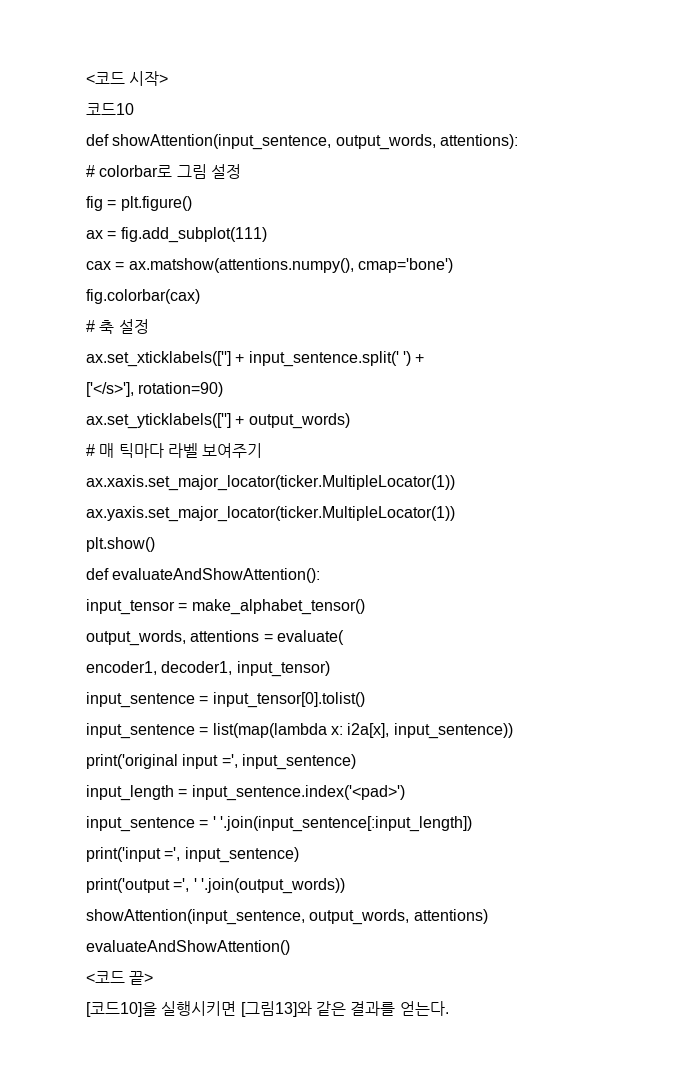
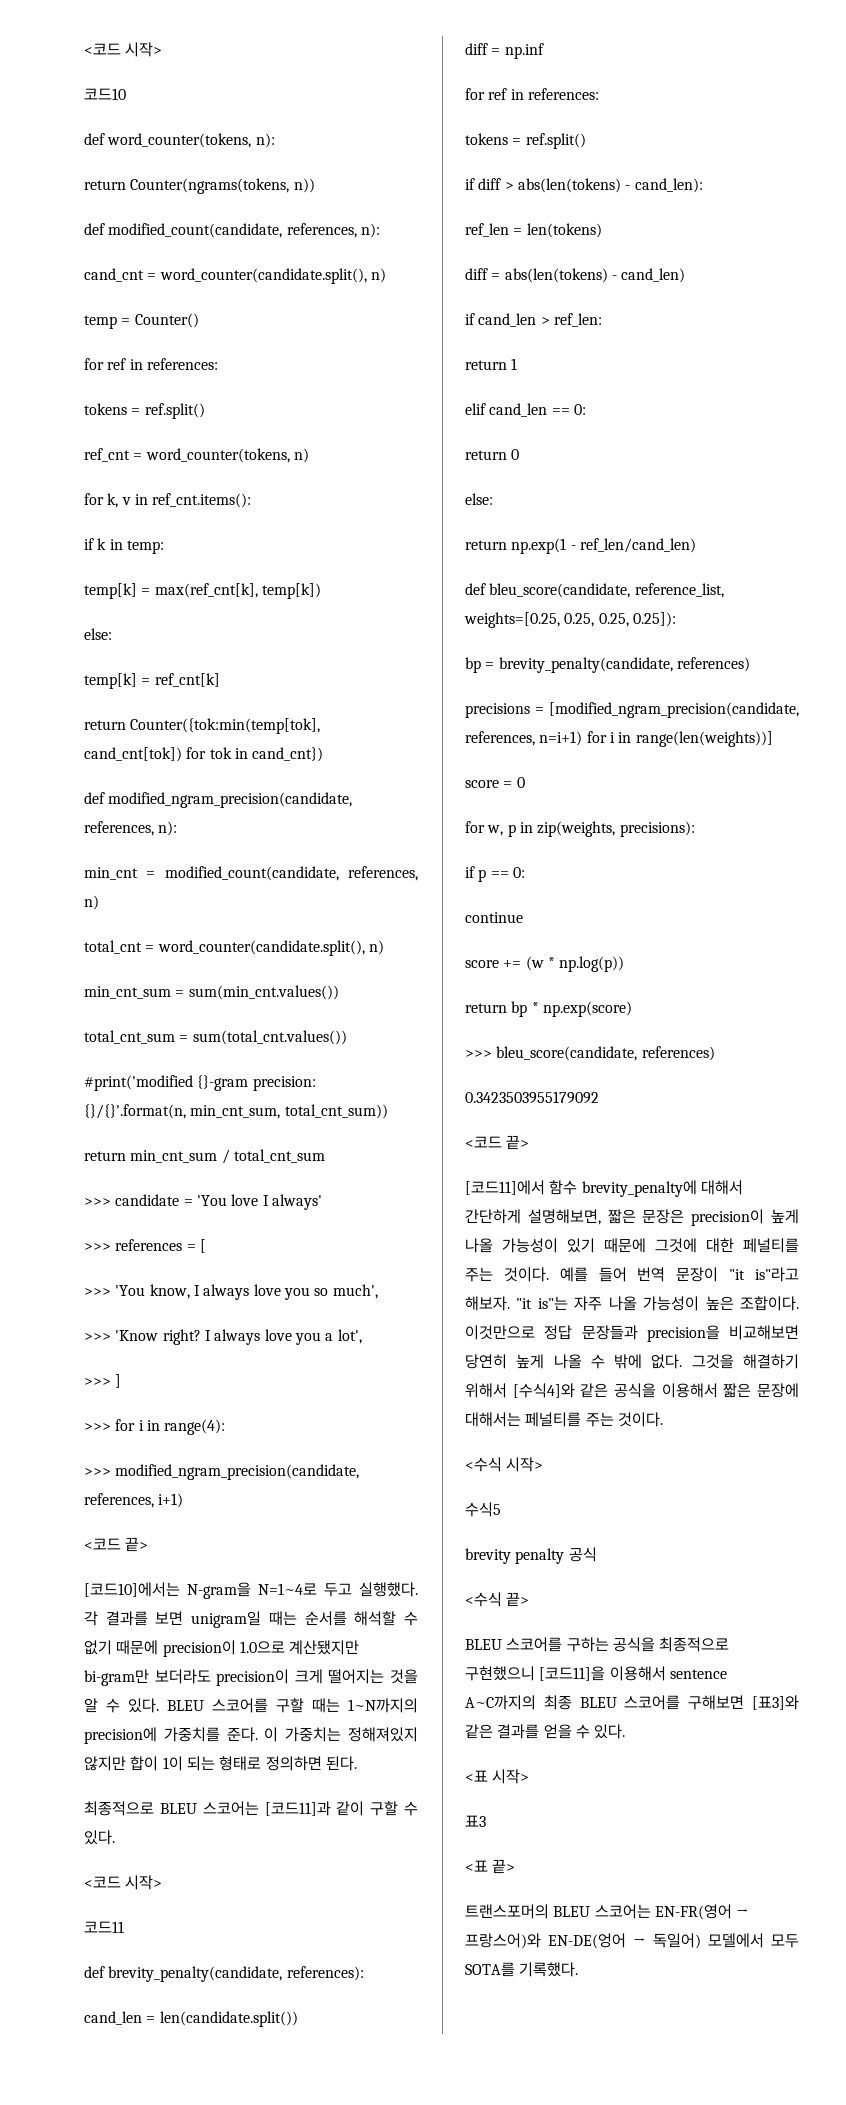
[112,134,518,150] [86,164,241,179] [86,196,192,211] [86,227,267,243] [86,258,453,273] [86,289,200,304] [86,319,149,334] [86,351,425,367] [86,382,224,397] [86,413,350,429] [86,443,263,458] [86,475,455,491] [86,506,455,522] [86,537,155,552] [86,568,321,583] [86,599,365,615] [86,630,344,646] [86,661,330,677] [86,692,365,708] [86,723,513,739] [86,754,356,770] [86,785,405,801] [86,816,472,832] [86,847,299,863] [86,878,345,894] [86,909,488,925] [86,940,290,955] [86,971,154,985] [86,1001,449,1017] showAttention(input_sentence, output_words, attentions): // # colorbar로 그림 설정 // fig = plt.figure() // ax = fig.add_subplot(111) // cax = ax.matshow(attentions.numpy(), cmap='bone') // fig.colorbar(cax) // # 축 설정 // ax.set_xticklabels([''] + input_sentence.split(' ') + // ['</s>'], rotation=90) // ax.set_yticklabels([''] + output_words) // # 매 틱마다 라벨 보여주기 // ax.xaxis.set_major_locator(ticker.MultipleLocator(1)) // ax.yaxis.set_major_locator(ticker.MultipleLocator(1)) // plt.show() // def evaluateAndShowAttention(): // input_tensor = make_alphabet_tensor() // output_words, attentions = evaluate( // encoder1, decoder1, input_tensor) // input_sentence = input_tensor[0].tolist() // input_sentence = list(map(lambda x: i2a[x], input_sentence)) // print('original input =', input_sentence) // input_length = input_sentence.index('<pad>') // input_sentence = ' '.join(input_sentence[:input_length]) // print('input =', input_sentence) // print('output =', ' '.join(output_words)) // showAttention(input_sentence, output_words, attentions) // evaluateAndShowAttention() // <코드 끝> // [코드10]을 실행시키면 [그림13]와 같은 결과를 얻는다. -> [107,133,275,148] [84,178,315,194] [84,223,380,238] [84,268,386,284] [84,313,199,329] [84,358,218,370] [84,403,205,419] [84,448,309,463] [84,493,252,508] [84,538,164,554] [84,583,321,599] [84,628,112,640] [84,673,220,689] [84,718,321,734] [84,747,324,762] [84,792,353,808] [84,821,178,836] [84,866,418,881] [84,895,99,910] [84,940,384,956] [84,985,339,1000] [84,1030,347,1045] [84,1075,316,1091] [84,1104,388,1119] [84,1149,325,1164] [84,1194,322,1210] [84,1239,206,1253] [84,1284,378,1300] [84,1329,362,1345] [84,1374,122,1388] [84,1419,226,1435] [84,1464,360,1480] [84,1493,184,1508] [84,1537,149,1552] [84,1582,418,1599] [84,1611,418,1628] [84,1640,360,1657] [84,1669,418,1686] [84,1698,418,1713] [84,1727,418,1744] [84,1756,357,1771] [84,1801,418,1816] [84,1830,115,1845] [84,1875,163,1890] [84,1921,124,1933] [84,1966,364,1982] [84,2011,298,2027] [465,43,544,59] [465,88,599,100] [465,133,586,149] [465,178,703,193] [465,223,602,238] [465,268,686,283] [465,313,602,327] [465,358,518,370] [465,403,586,417] [465,449,520,460] [465,493,493,505] [465,538,696,554] [465,583,724,598] [464,612,676,628] [465,657,750,673] [465,702,799,718] [465,731,773,747] [465,777,525,788] [465,821,695,837] [465,866,525,882] [465,912,523,923] [465,956,625,972] [465,1001,632,1017] [465,1046,715,1061] [465,1091,599,1104] [465,1135,530,1150] [465,1180,743,1197] [465,1209,799,1226] [465,1238,799,1253] [465,1267,799,1282] [465,1296,799,1311] [465,1325,799,1342] [465,1354,799,1369] [465,1383,799,1398] [465,1412,663,1427] [465,1457,544,1472] [465,1502,501,1517] [465,1547,597,1564] [465,1592,530,1607] [465,1637,730,1652] [465,1666,727,1681] [465,1695,799,1710] [465,1724,626,1739] [465,1769,530,1784] [465,1815,486,1827] [465,1859,516,1874] [465,1904,750,1920] [465,1933,799,1949] [465,1962,579,1977] word_counter(tokens, n): // return Counter(ngrams(tokens, n)) // def modified_count(candidate, references, n): // cand_cnt = word_counter(candidate.split(), n) // temp = Counter() // for ref in references: // tokens = ref.split() // ref_cnt = word_counter(tokens, n) // for k, v in ref_cnt.items(): // if k in temp: // temp[k] = max(ref_cnt[k], temp[k]) // else: // temp[k] = ref_cnt[k] // return Counter({tok:min(temp[tok], cand_cnt[tok]) for tok in cand_cnt}) // def modified_ngram_precision(candidate, references, n): // min_cnt = modified_count(candidate, references, n) // total_cnt = word_counter(candidate.split(), n) // min_cnt_sum = sum(min_cnt.values()) // total_cnt_sum = sum(total_cnt.values()) // #print('modified {}-gram precision: {}/{}'.format(n, min_cnt_sum, total_cnt_sum)) // return min_cnt_sum / total_cnt_sum // >>> candidate = 'You love I always' // >>> references = [ // >>> 'You know, I always love you so much', // >>> 'Know right? I always love you a lot', // >>> ] // >>> for i in range(4): // >>> modified_ngram_precision(candidate, references, i+1) // <코드 끝> // [코드10]에서는 N-gram을 N=1~4로 두고 실행했다. 각 결과를 보면 unigram일 때는 순서를 해석할 수 없기 때문에 precision이 1.0으로 계산됐지만 bi-gram만 보더라도 precision이 크게 떨어지는 것을 알 수 있다. BLEU 스코어를 구할 때는 1~N까지의 precision에 가중치를 준다. 이 가중치는 정해져있지 않지만 합이 1이 되는 형태로 정의하면 된다. // 최종적으로 BLEU 스코어는 [코드11]과 같이 구할 수 있다. // <코드 시작> // 코드11 // def brevity_penalty(candidate, references): // cand_len = len(candidate.split()) // diff = np.inf // for ref in references: // tokens = ref.split() // if diff > abs(len(tokens) - cand_len): // ref_len = len(tokens) // diff = abs(len(tokens) - cand_len) // if cand_len > ref_len: // return 1 // elif cand_len == 0: // return 0 // else: // return np.exp(1 - ref_len/cand_len) // def bleu_score(candidate, reference_list, weights=[0.25, 0.25, 0.25, 0.25]): // bp = brevity_penalty(candidate, references) // precisions = [modified_ngram_precision(candidate, references, n=i+1) for i in range(len(weights))] // score = 0 // for w, p in zip(weights, precisions): // if p == 0: // continue // score += (w * np.log(p)) // return bp * np.exp(score) // >>> bleu_score(candidate, references) // 0.3423503955179092 // <코드 끝> // [코드11]에서 함수 brevity_penalty에 대해서 간단하게 설명해보면, 짧은 문장은 precision이 높게 나올 가능성이 있기 때문에 그것에 대한 페널티를 주는 것이다. 예를 들어 번역 문장이 "it is"라고 해보자. "it is"는 자주 나올 가능성이 높은 조합이다. 이것만으로 정답 문장들과 precision을 비교해보면 당연히 높게 나올 수 밖에 없다. 그것을 해결하기 위해서 [수식4]와 같은 공식을 이용해서 짧은 문장에 대해서는 페널티를 주는 것이다. // <수식 시작> // 수식5 // brevity penalty 공식 // <수식 끝> // BLEU 스코어를 구하는 공식을 최종적으로 구현했으니 [코드11]을 이용해서 sentence A~C까지의 최종 BLEU 스코어를 구해보면 [표3]와 같은 결과를 얻을 수 있다. // <표 시작> // 표3 // <표 끝> // 트랜스포머의 BLEU 스코어는 EN-FR(영어 → 프랑스어)와 EN-DE(엉어 → 독일어) 모델에서 모두 SOTA를 기록했다.

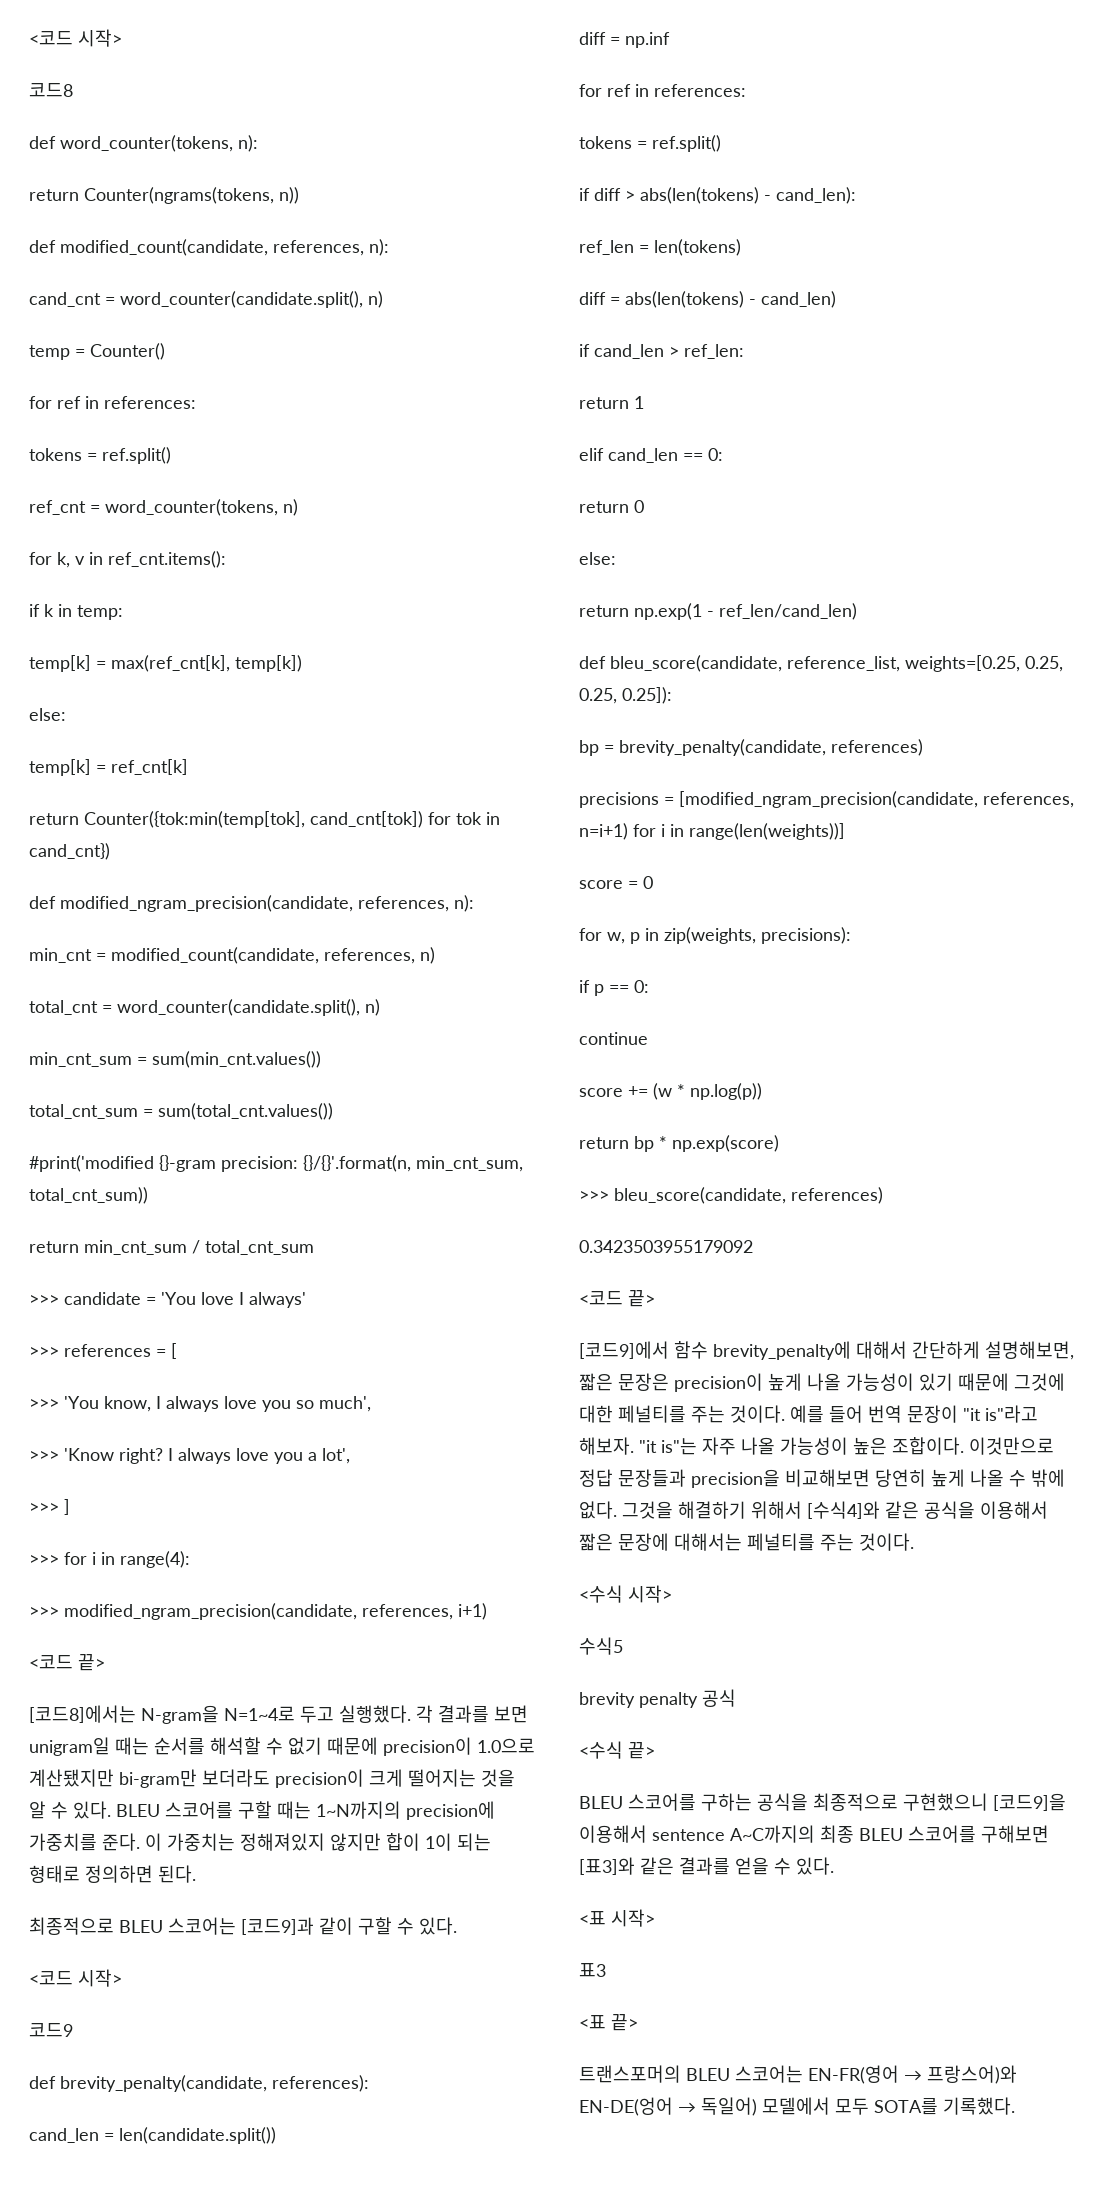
[84,42,163,57] [84,88,126,100] <코드 시작> // 코드10 -> [29,29,122,47] [29,83,73,97] <코드 시작> // 코드8
[84,1582,180,1597] [코드10]에서는 -> [29,1705,136,1723] [코드8]에서는
[264,1801,331,1816] [코드11]과 -> [241,1917,314,1935] [코드9]과
[84,1921,124,1933] 코드11 -> [29,2023,73,2037] 코드9
[465,1180,545,1195] [코드11]에서 -> [579,1341,669,1359] [코드9]에서
[539,1666,606,1681] [코드11]을 -> [993,1793,1066,1811] [코드9]을

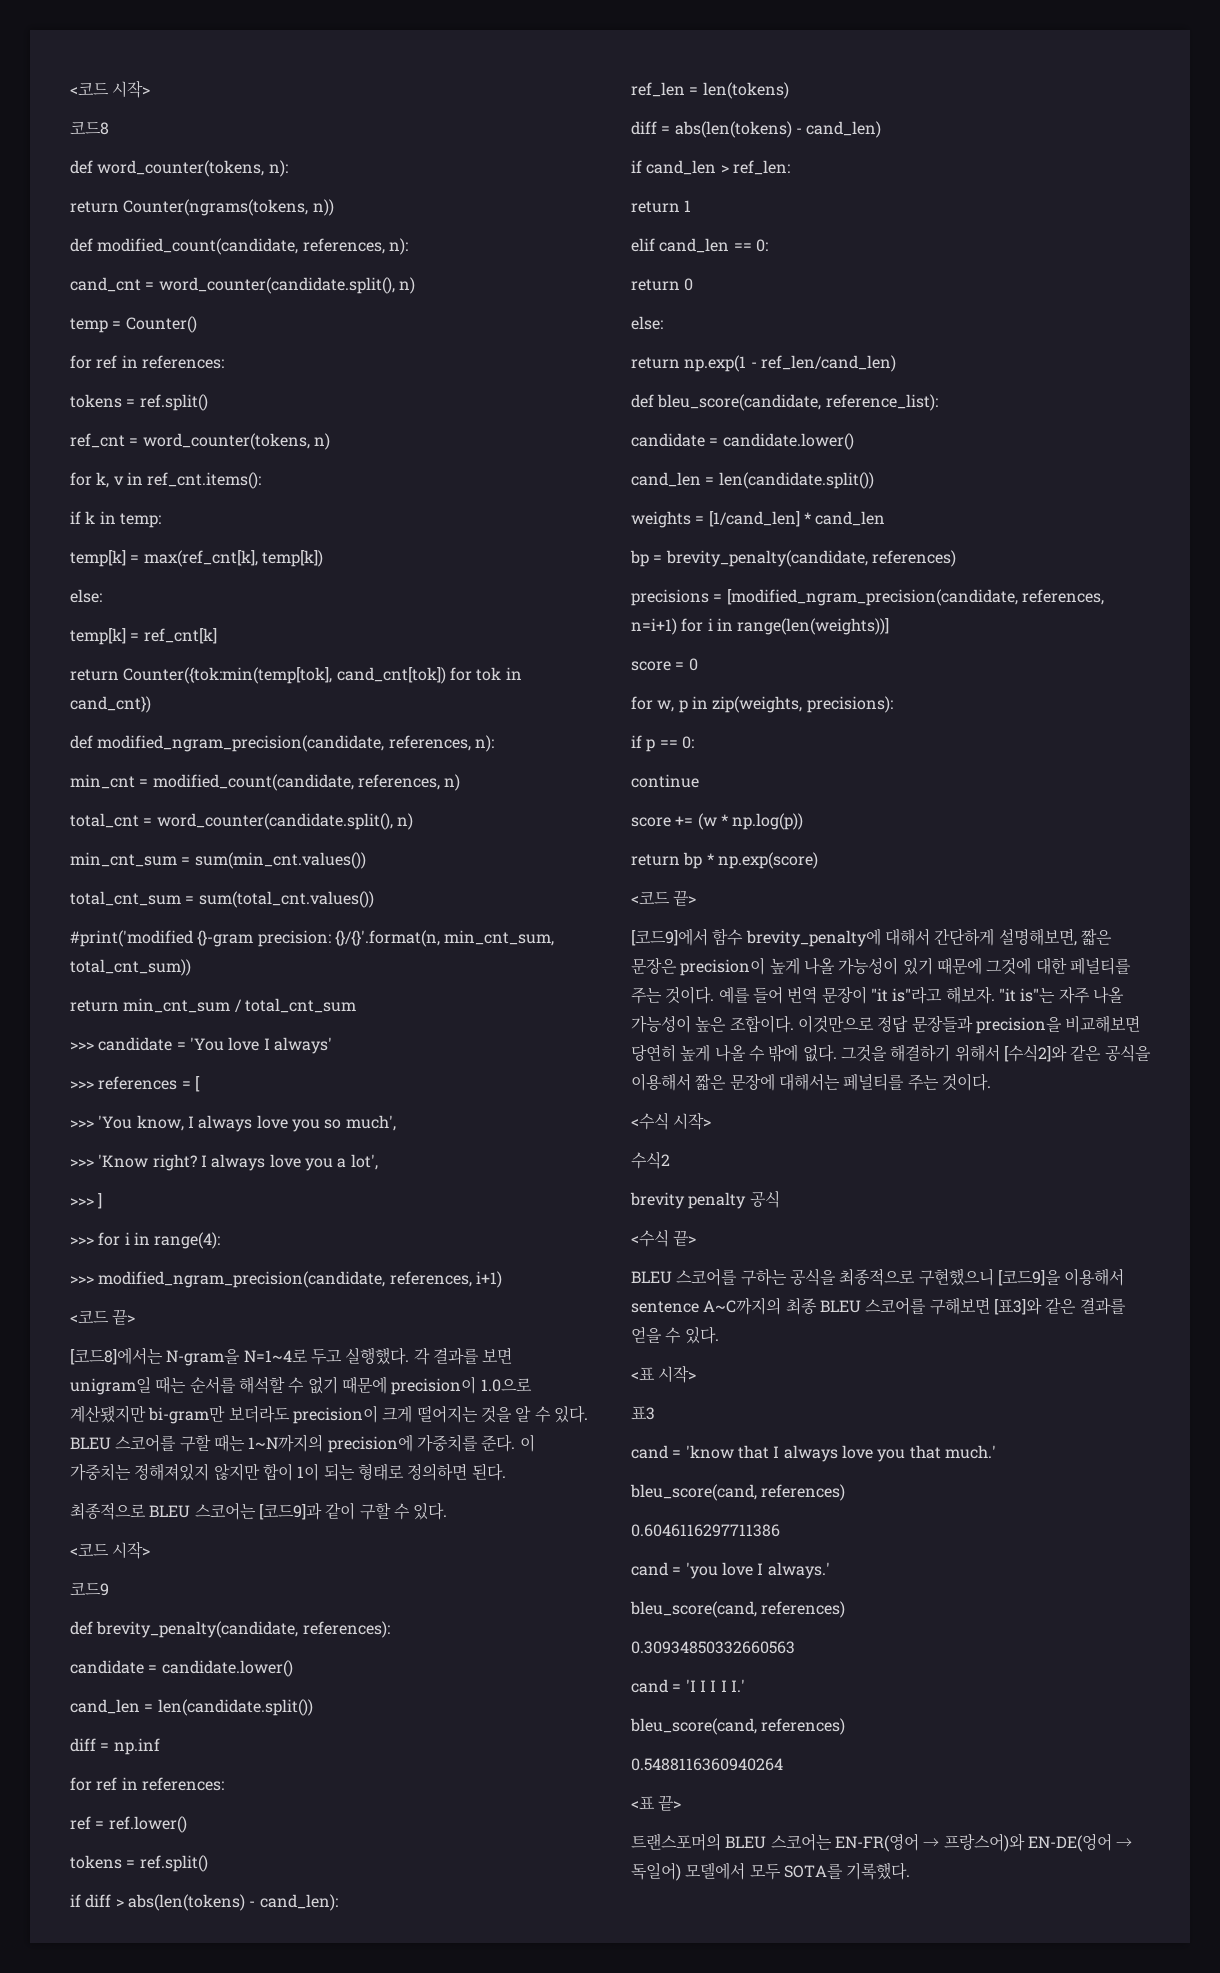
(369, 2083) none -> [70,1660,293,1677] // candidate = candidate.lower()
(746, 90) none -> [70,1816,187,1833] // ref = ref.lower()
[787,655,1063,672] [579,687,672,704] reference_list, weights=[0.25, 0.25, 0.25, 0.25]): -> [825,394,938,411] [631,433,854,450] [631,472,874,489] [631,511,886,528] reference_list): // candidate = candidate.lower() // cand_len = len(candidate.split()) // weights = [1/cand_len] * cand_len
[579,1187,883,1204] [579,1240,753,1253] // >>> bleu_score(candidate, references) // 0.3423503955179092 -> (818, 860) none
[807,1501,880,1519] [수식4]와 -> [1003,1044,1067,1062] [수식2]와
[579,1637,623,1655] 수식5 -> [631,1151,670,1169] 수식2
(606, 1970) none -> [631,1445,996,1462] [630,1484,846,1501] [631,1524,780,1537] [631,1562,830,1579] [630,1601,846,1618] [631,1641,795,1654] [631,1679,745,1693] [630,1718,846,1735] [631,1758,783,1771] // cand = 'know that I always love you that much.' // bleu_score(cand, references) // 0.6046116297711386 // cand = 'you love I always.' // bleu_score(cand, references) // 0.30934850332660563 // cand = 'I I I I I.' // bleu_score(cand, references) // 0.5488116360940264

